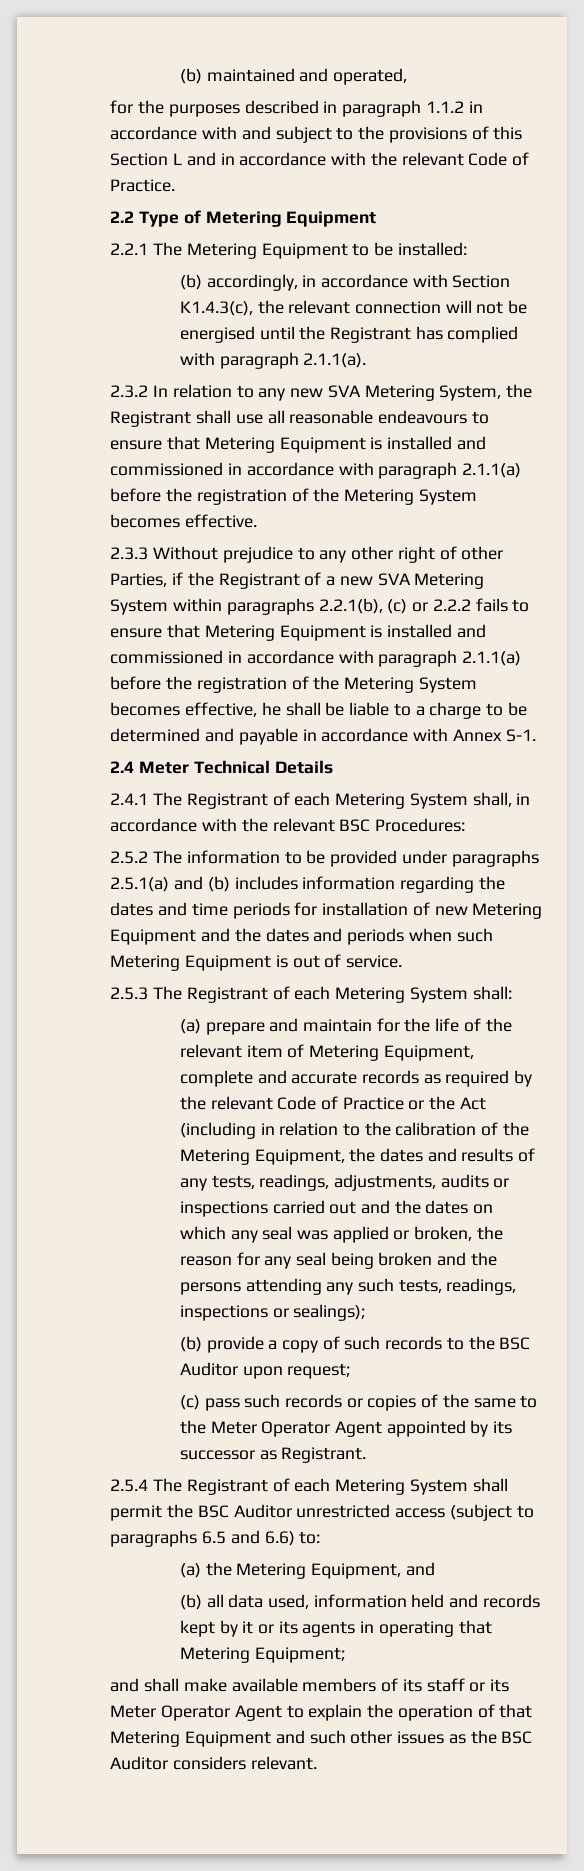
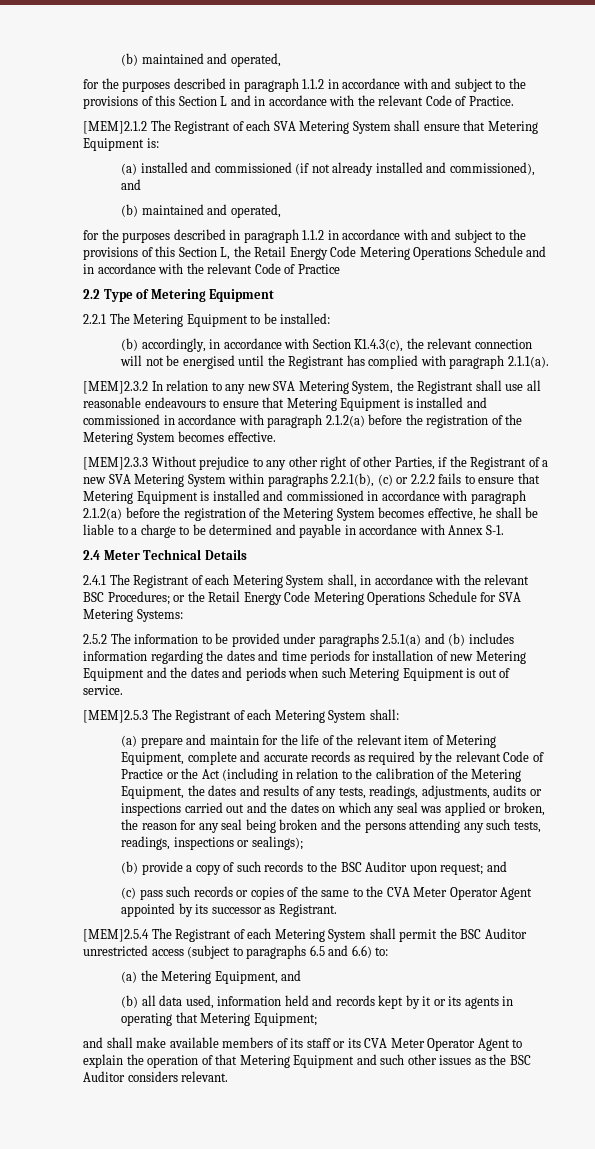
(176, 185) none -> [83,120,538,134] [83,138,159,151] [121,162,535,176] [121,179,142,190] [121,204,281,218] [83,229,526,243] [83,246,547,260] [83,263,340,274] // [MEM]2.1.2 The Registrant of each SVA Metering System shall ensure that Metering Equipment is: // (a) installed and commissioned (if not already installed and commissioned), and // (b) maintained and operated, // for the purposes described in paragraph 1.1.2 in accordance with and subject to the provisions of this Section L, the Retail Energy Code Metering Operations Schedule and in accordance with the relevant Code of Practice
[110,385,149,398] 2.3.2 -> [83,381,149,394] [MEM]2.3.2
[462,463,522,478] 2.1.1(a) -> [325,415,365,427] 2.1.2(a)
[110,547,149,560] 2.3.3 -> [83,457,149,470] [MEM]2.3.3
[462,651,522,666] 2.1.1(a) -> [83,508,123,520] 2.1.2(a)
[375,818,466,832] Procedures: -> [107,591,521,605] [83,609,183,622] Procedures; or the Retail Energy Code Metering Operations Schedule for SVA Metering Systems:
[110,987,149,1000] 2.5.3 -> [83,710,149,723] [MEM]2.5.3
(351, 1371) none -> [486,861,507,872] and
(206, 1427) none -> [386,887,410,897] CVA
[110,1479,149,1492] 2.5.4 -> [83,929,150,942] [MEM]2.5.4
(509, 1685) none -> [364,1038,388,1048] CVA

